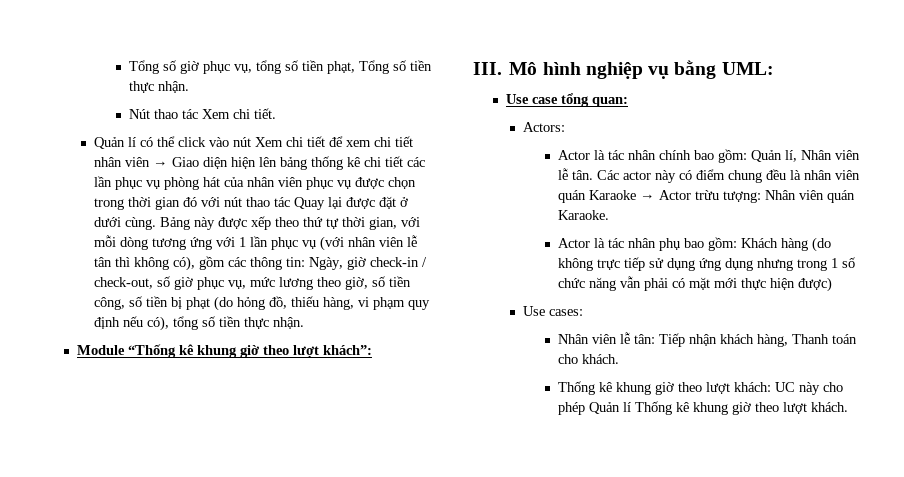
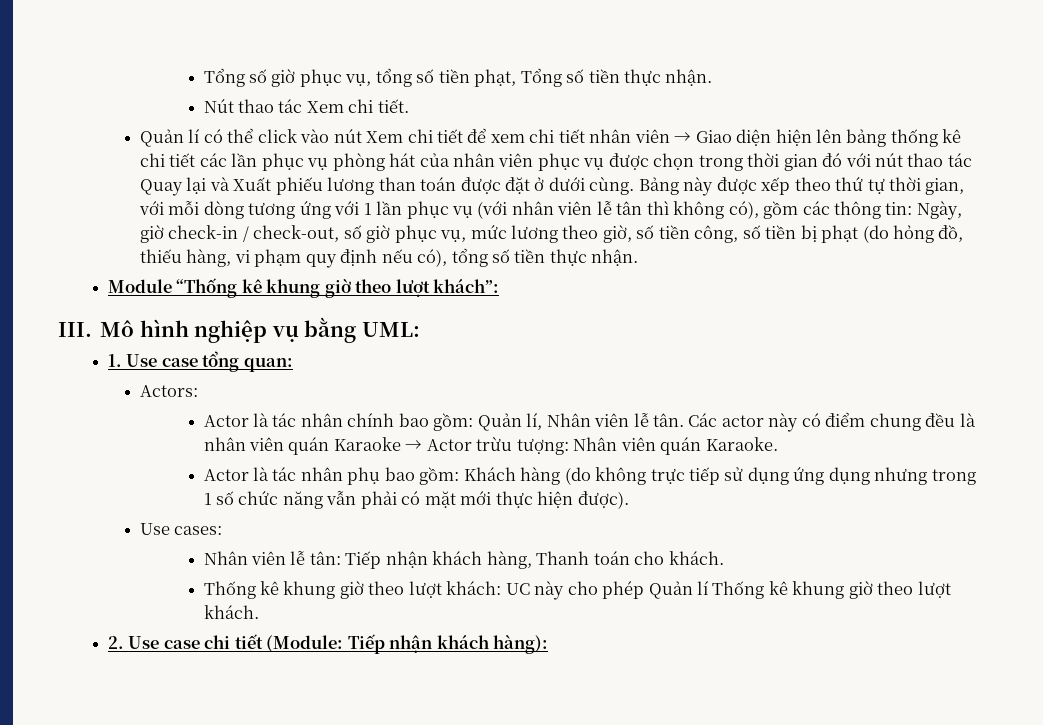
(343, 203) none -> [209,177,457,195] và Xuất phiếu lương than toán
(774, 68) none -> [108,354,123,367] 1.
[797,277,832,292] được) -> [577,491,629,509] được).
(848, 407) none -> [108,634,549,654] // 2. Use case chi tiết (Module: Tiếp nhận khách hàng):

